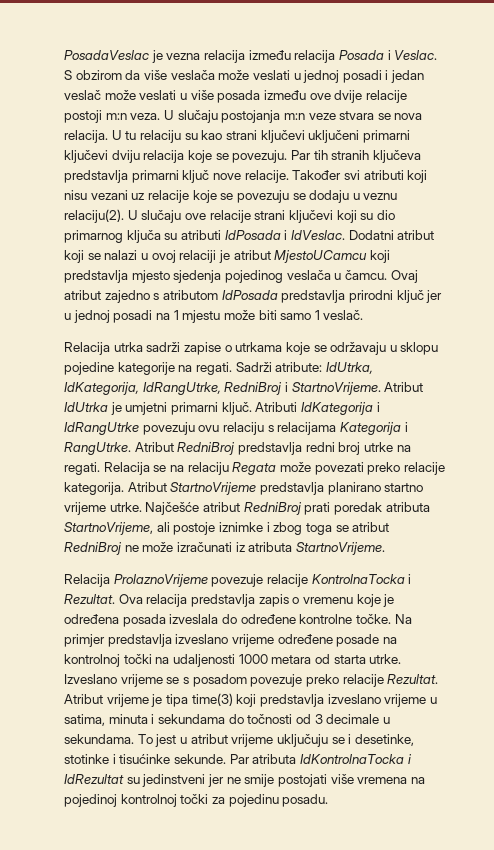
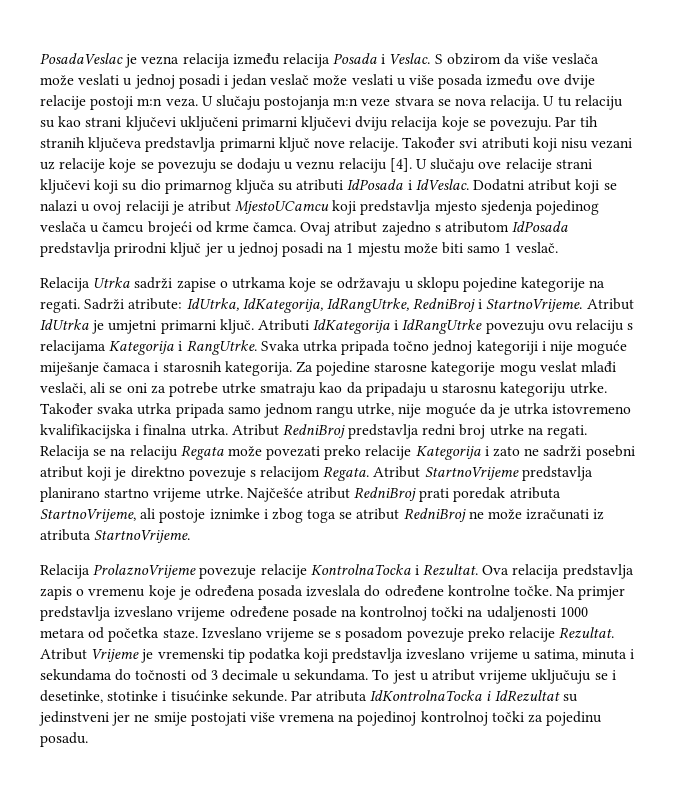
[64,209,124,223] relaciju(2). -> [338,158,412,173] relaciju [4].
[344,270,387,280] čamcu. -> [102,221,297,236] čamcu brojeći od krme čamca.
[113,342,143,352] utrka -> [93,277,131,288] Utrka
(131, 448) none -> [260,340,628,355] [40,361,617,376] [40,382,607,397] [40,403,632,418] [40,424,228,439] Svaka utrka pripada točno jednoj kategoriji i nije moguće miješanje čamaca i starosnih kategorija. Za pojedine starosne kategorije mogu veslat mlađi veslači, ali se oni za potrebe utrke smatraju kao da pripadaju u starosnu kategoriju utrke. Također svaka utrka pripada samo jednom rangu utrke, nije moguće da je utrka istovremeno kvalifikacijska i finalna utrka.
[64,482,124,495] kategorija. -> [415,445,635,460] [40,466,370,481] Kategorija i zato ne sadrži posebni atribut koji je direktno povezuje s relacijom Regata.
[333,654,402,664] starta utrke. -> [108,627,198,642] početka staze.
[106,693,233,707] vrijeme je tipa time(3) -> [91,648,301,663] Vrijeme je vremenski tip podatka

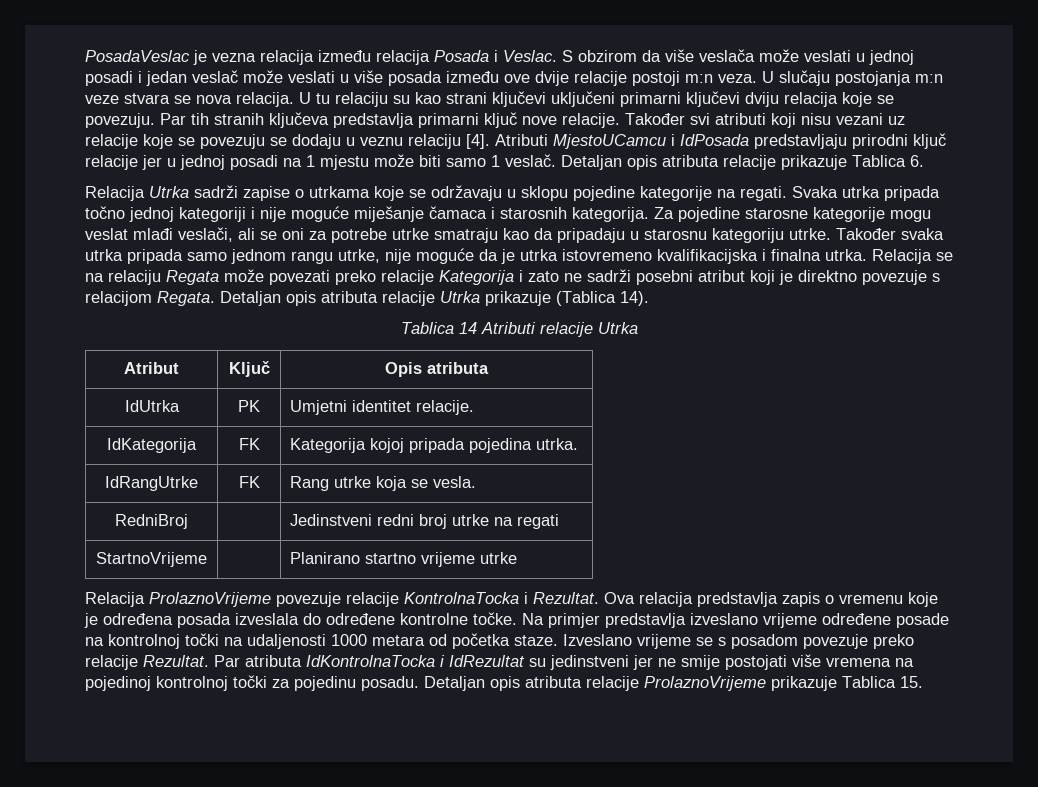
[416,158,592,173] [40,179,617,194] [40,200,600,215] [40,221,569,236] [40,242,111,257] U slučaju ove relacije strani ključevi koji su dio primarnog ključa su atributi IdPosada i IdVeslac. Dodatni atribut koji se nalazi u ovoj relaciji je atribut MjestoUCamcu koji predstavlja mjesto sjedenja pojedinog veslača u čamcu brojeći od krme čamca. Ovaj atribut zajedno s atributom IdPosada predstavlja -> [495,134,847,149] Atributi MjestoUCamcu i IdPosada predstavljaju
(202, 249) none -> [85,155,138,170] relacije
(558, 247) none -> [561,155,924,170] Detaljan opis atributa relacije prikazuje Tablica 6.
[84,298,634,313] [40,319,634,334] [40,340,257,355] Sadrži atribute: IdUtrka, IdKategorija, IdRangUtrke, RedniBroj i StartnoVrijeme. Atribut IdUtrka je umjetni primarni ključ. Atributi IdKategorija i IdRangUtrke povezuju ovu relaciju s relacijama Kategorija i RangUtrke. -> (787, 193) none
[231,424,588,439] Atribut RedniBroj predstavlja redni broj utrke na regati. -> (867, 255) none
[373,466,593,481] [40,487,561,502] [40,508,605,523] [40,529,191,543] Atribut StartnoVrijeme predstavlja planirano startno vrijeme utrke. Najčešće atribut RedniBroj prati poredak atributa StartnoVrijeme, ali postoje iznimke i zbog toga se atribut RedniBroj ne može izračunati iz atributa StartnoVrijeme. -> [220,291,649,306] [400,322,638,337] [124,362,179,374] [228,361,270,377] [385,362,489,377] [124,400,180,412] [238,400,260,412] [290,400,475,415] [107,438,197,453] [238,438,260,450] [290,438,579,453] [105,476,198,491] [238,476,260,488] [290,476,477,491] [115,514,188,529] [290,514,560,529] [96,552,207,567] [290,552,518,567] Detaljan opis atributa relacije Utrka prikazuje (Tablica 14). // Tablica 14 Atributi relacije Utrka // Atribut | Ključ | Opis atributa // IdUtrka | PK | Umjetni identitet relacije. // IdKategorija | FK | Kategorija kojoj pripada pojedina utrka. // IdRangUtrke | FK | Rang utrke koja se vesla. // RedniBroj | | Jedinstveni redni broj utrke na regati // StartnoVrijeme | | Planirano startno vrijeme utrke
[40,648,635,663] [40,669,616,684] [40,690,287,703] Atribut Vrijeme je vremenski tip podatka koji predstavlja izveslano vrijeme u satima, minuta i sekundama do točnosti od 3 decimale u sekundama. To jest u atribut vrijeme uključuju se i desetinke, stotinke i tisućinke sekunde. -> (209, 661) none
(88, 739) none -> [424,676,923,691] Detaljan opis atributa relacije ProlaznoVrijeme prikazuje Tablica 15.

